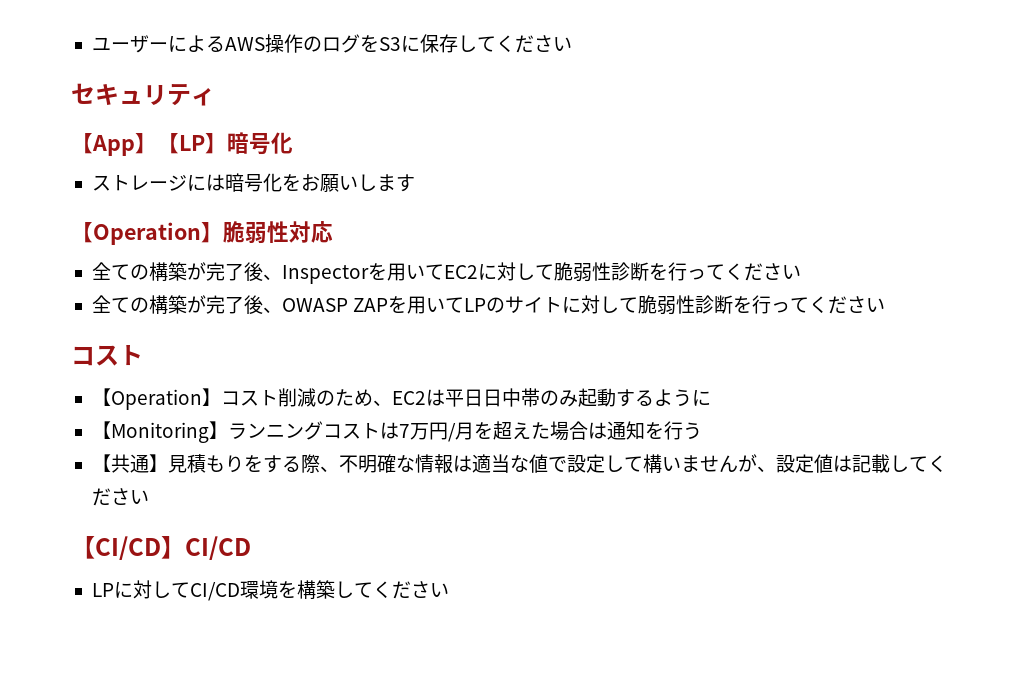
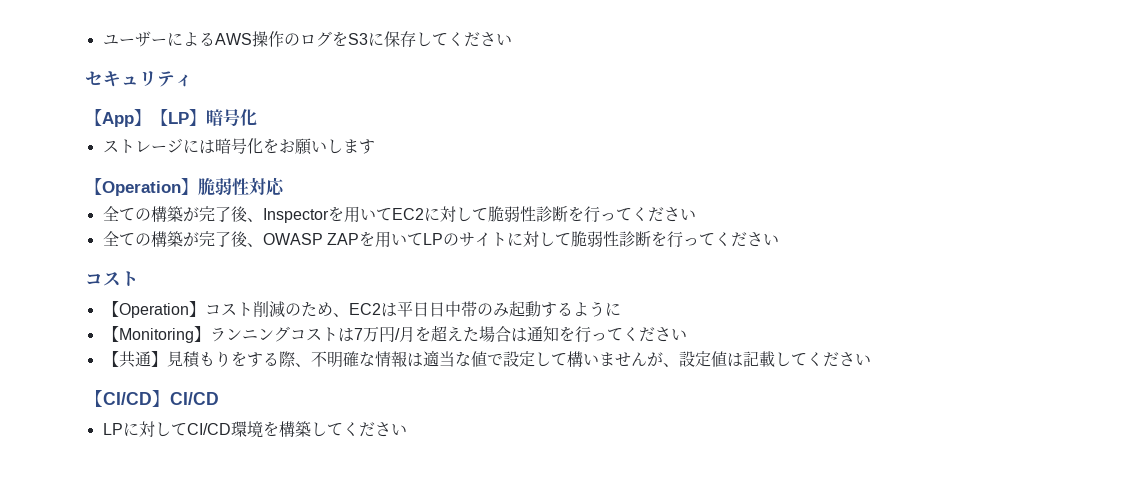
[682,422,702,440] う -> [590,327,687,342] ってください

